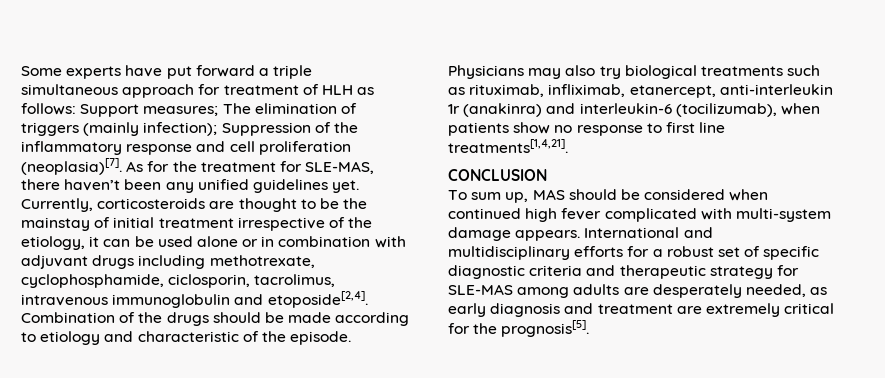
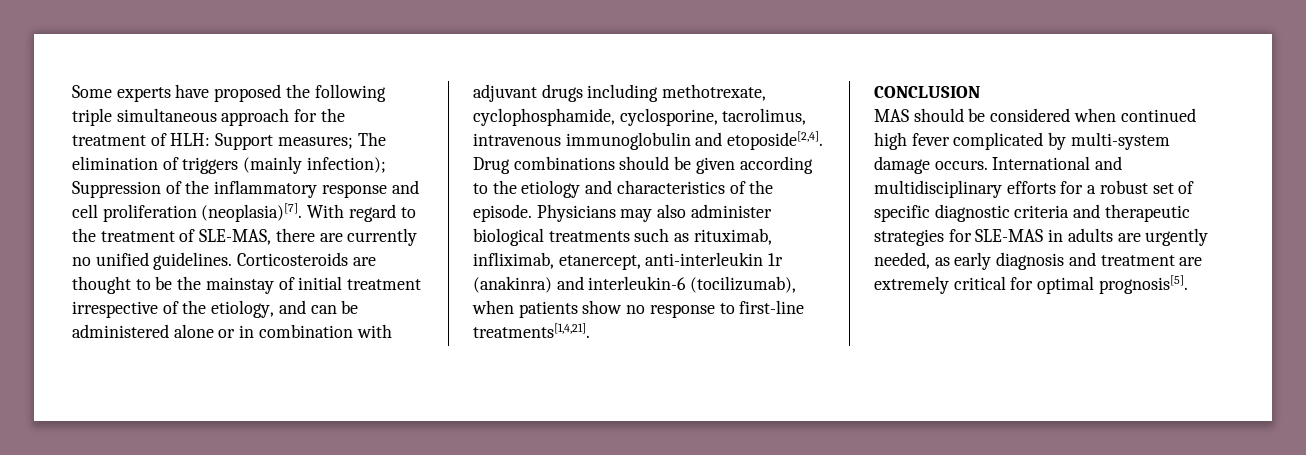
[166,65,269,79] put forward a -> [214,84,386,102] proposed the following
[223,84,375,95] [21,103,76,115] treatment of HLH as follows: -> [320,108,345,122] [72,133,211,146] the treatment of HLH:
[126,161,302,172] As for the treatment for -> [307,204,416,222] [72,228,196,242] With regard to the treatment of
[64,179,360,193] [21,198,206,212] haven’t been any unified guidelines yet. Currently, corticosteroids -> [319,228,418,246] [72,252,349,270] are currently no unified guidelines. Corticosteroids
[89,236,100,247] it -> [278,300,306,314] and
[157,236,193,247] used -> [72,324,169,338] administered
[168,274,251,288] ciclosporin, -> [619,108,718,126] cyclosporine,
[21,312,332,326] Combination of the drugs should be made -> [473,156,735,174] Drug combinations should be given
(36, 337) none -> [492,180,517,194] the
[137,331,239,342] characteristic -> [616,180,725,194] characteristics
[599,66,621,79] try -> [690,204,772,218] administer
[665,122,726,133] first line -> [739,300,805,314] first-line
[448,190,529,203] To sum up, -> (980, 92) none
[700,208,732,220] with -> [1048,132,1067,150] by
[515,230,581,241] appears. -> [934,160,988,170] occurs.
[709,266,773,279] strategy -> [874,229,944,246] strategies
[517,287,570,298] among -> [1048,229,1064,242] in
[652,284,742,298] desperately -> [1145,228,1209,246] urgently
[473,323,498,334] the -> [1037,276,1095,294] optimal

